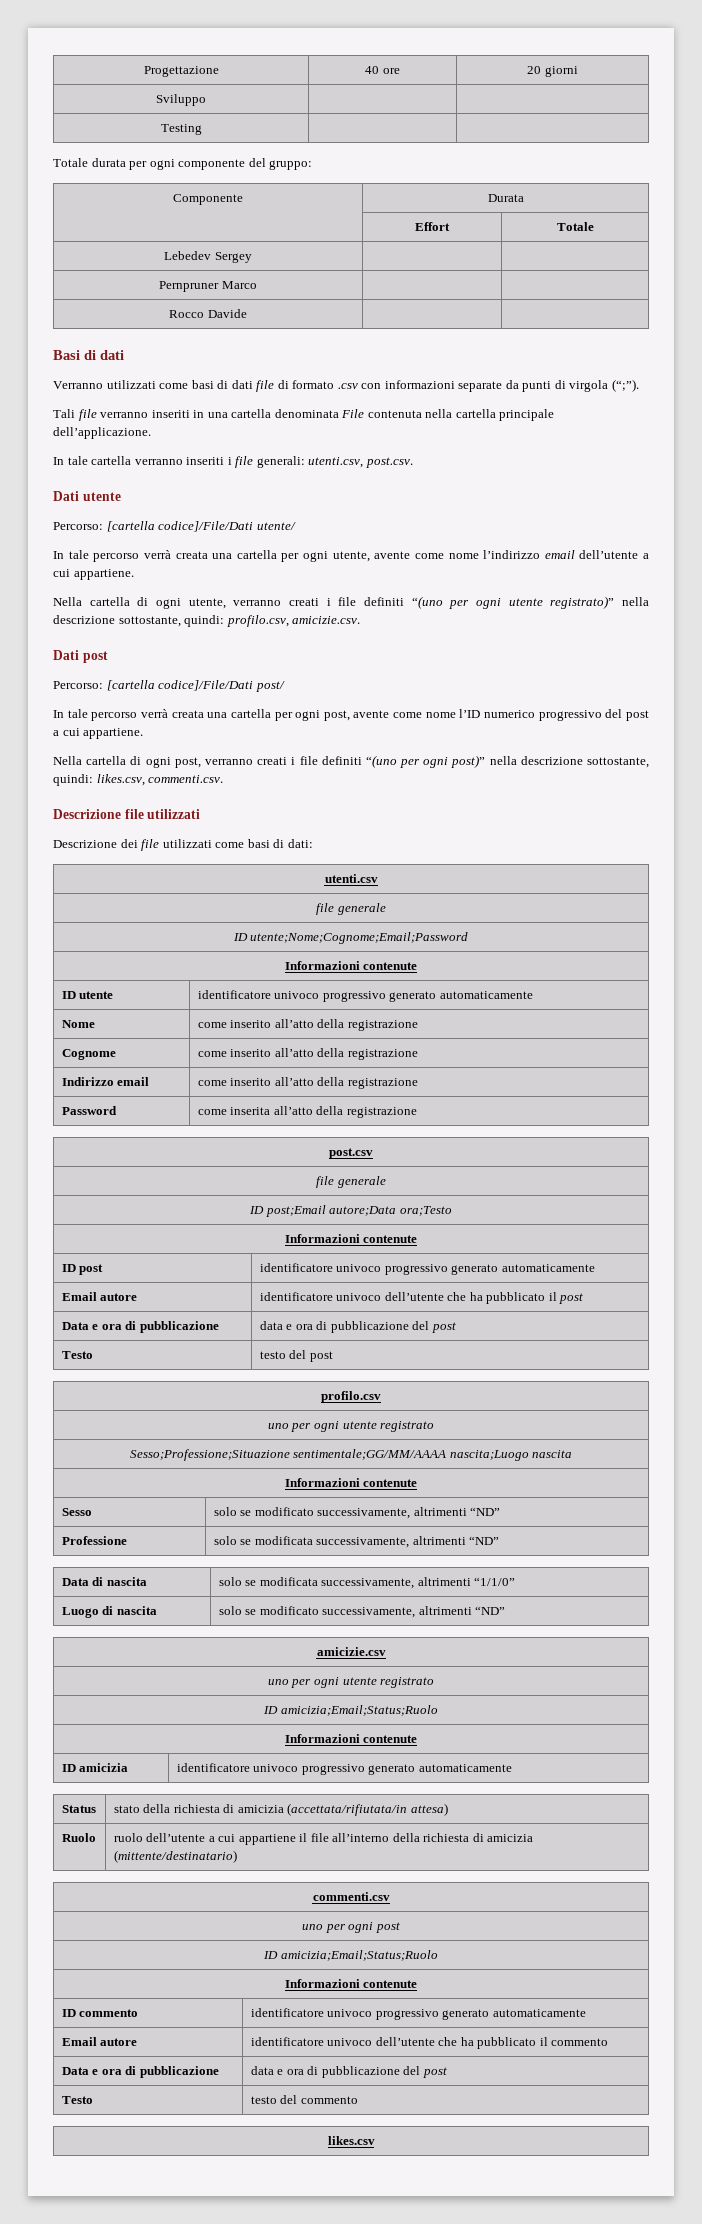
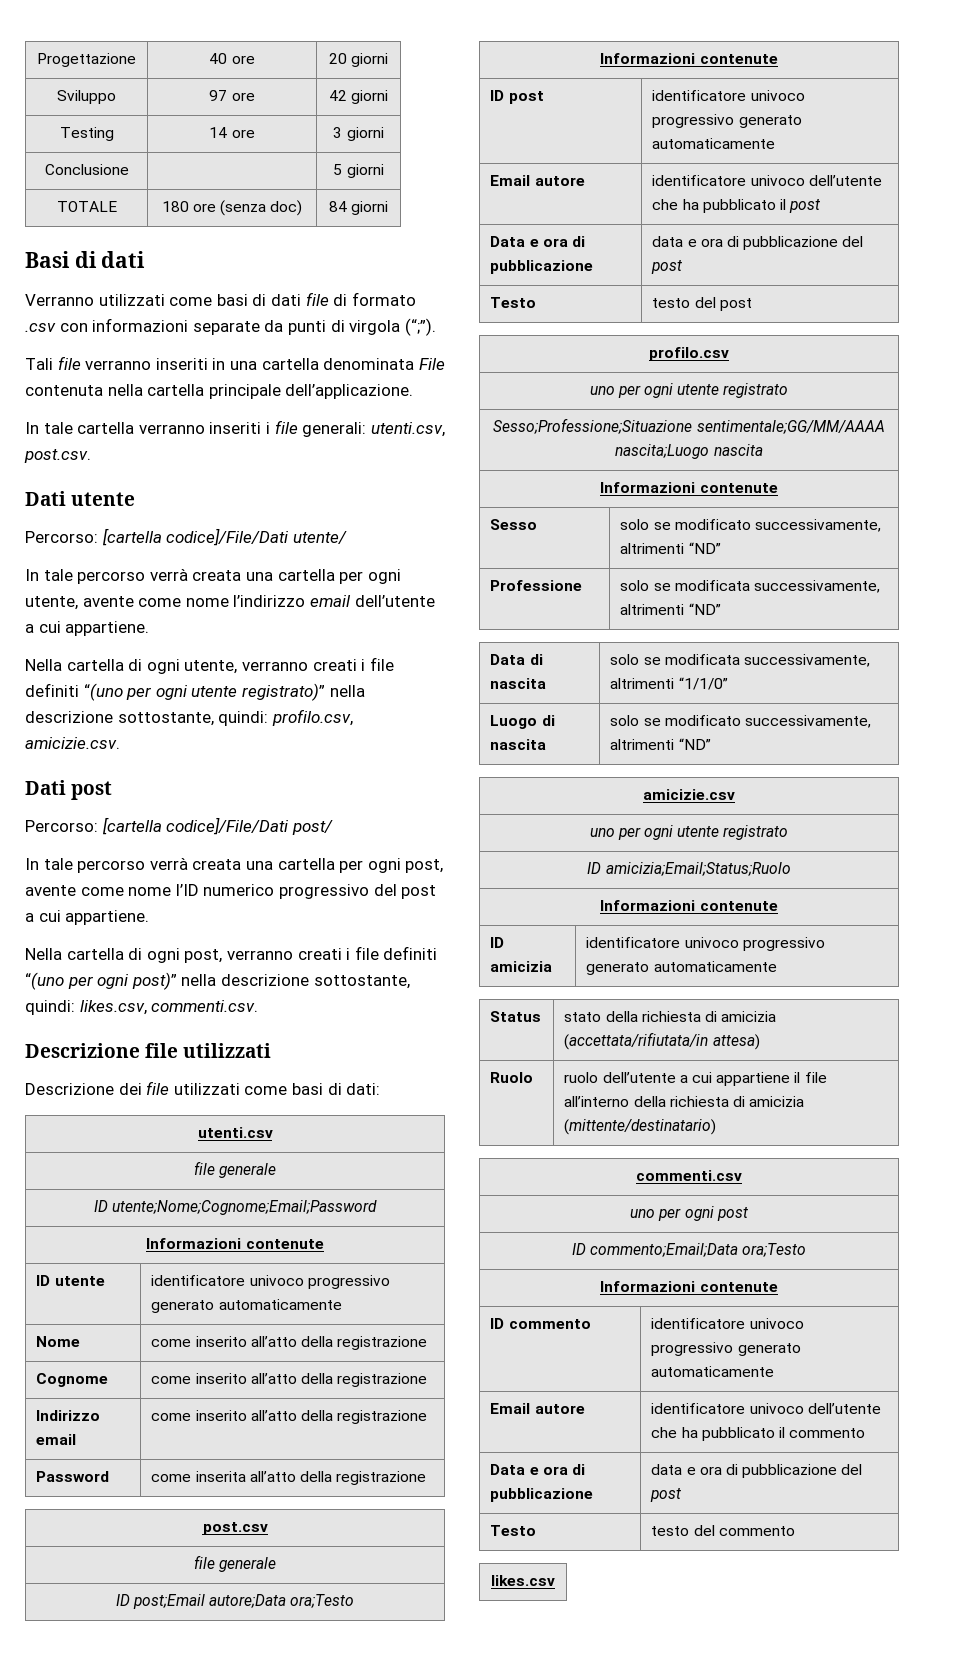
[160,124,202,135] [53,158,313,170] [173,194,243,205] [487,194,524,202] [415,222,450,231] [556,222,594,231] [164,251,252,263] [159,281,257,292] [169,309,247,318] | // Testing | | // Totale durata per ogni componente del gruppo: // Componente | Durata // | Effort | Totale // Lebedev Sergey | | // Pernpruner Marco | | // Rocco Davide | | -> [209,90,255,101] [328,90,389,104] [59,127,114,141] [209,127,255,138] [333,127,384,141] [44,164,129,175] [333,164,384,178] [56,201,117,212] [161,200,303,216] [328,201,389,215] 97 ore | 42 giorni // Testing | 14 ore | 3 giorni // Conclusione | | 5 giorni // TOTALE | 180 ore (senza doc) | 84 giorni
[280,1950,438,1961] amicizia;Email;Status;Ruolo -> [590,1243,807,1257] commento;Email;Data ora;Testo

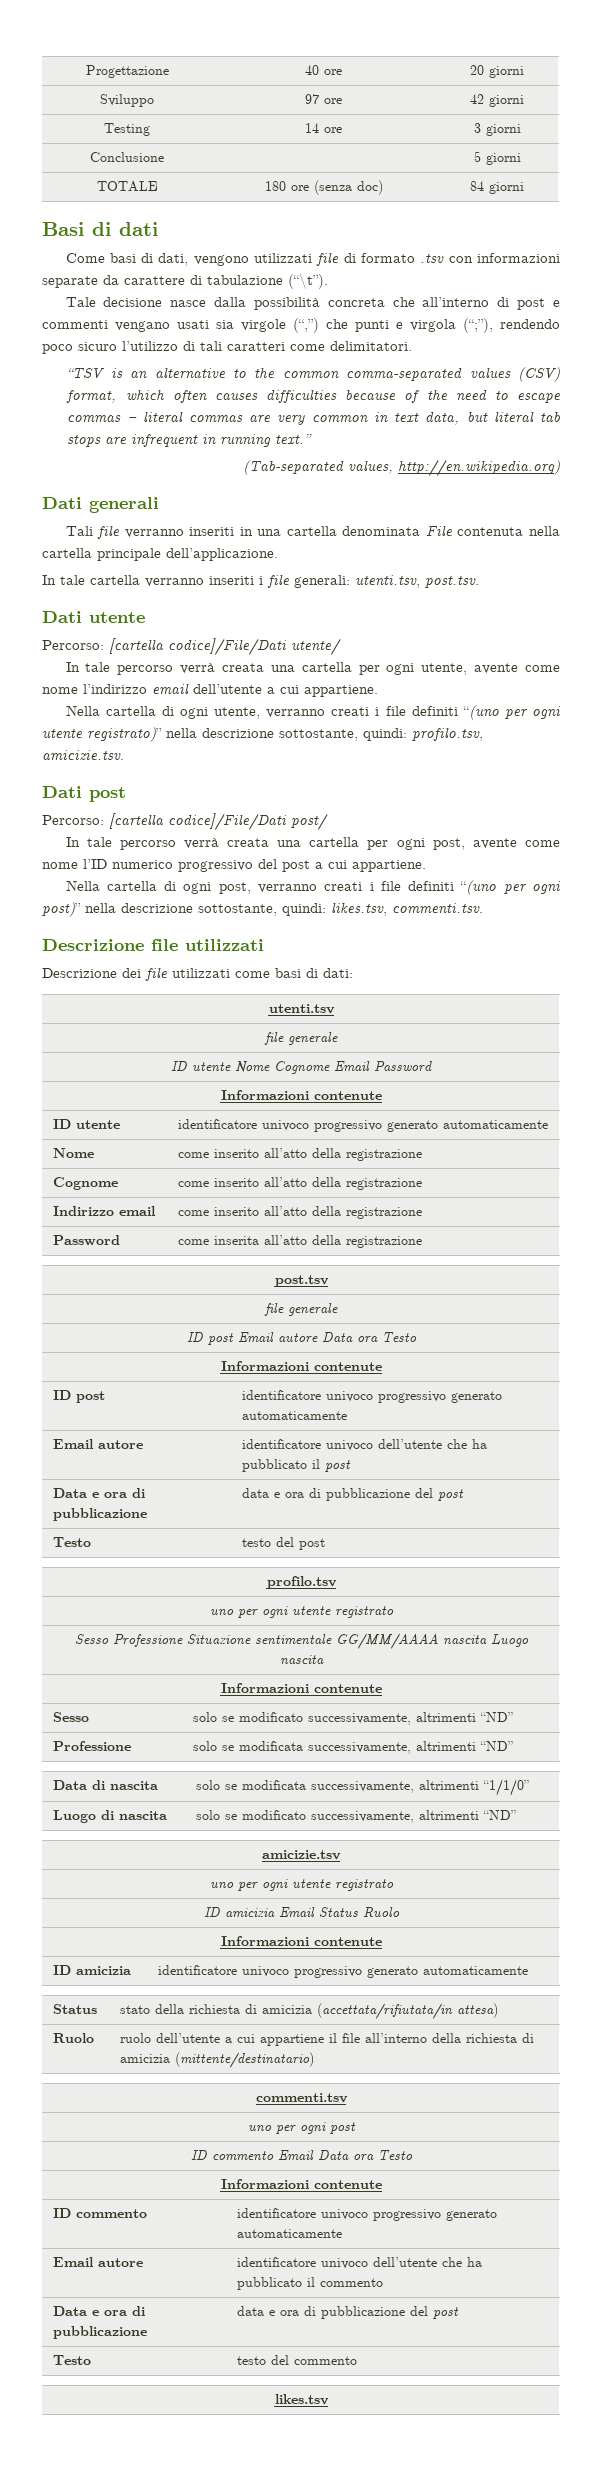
[25,294,301,306] Verranno utilizzati come basi di dati -> [65,253,313,266] Come basi di dati, vengono utilizzati
[25,323,56,332] .csv -> [420,254,445,263] .tsv
[287,318,436,336] punti di virgola (“;”). -> [124,273,328,289] [65,297,560,310] [42,318,560,333] [42,341,412,354] [67,367,560,382] [66,389,562,403] [67,411,560,425] [67,434,313,447] [243,459,560,477] [42,497,159,513] carattere di tabulazione (“\t”). // Tale decisione nasce dalla possibilità concreta che all’interno di post e commenti vengano usati sia virgole (“,”) che punti e virgola (“;”), rendendo poco sicuro l’utilizzo di tali caratteri come delimitatori. // “TSV is an alternative to the common comma-separated values (CSV) format, which often causes difficulties because of the need to escape commas – literal commas are very common in text data, but literal tab stops are infrequent in running text.” // (Tab-separated values, http://en.wikipedia.org) // Dati generali
[370,422,445,437] [24,449,91,463] utenti.csv, post.csv. -> [355,575,479,588] utenti.tsv, post.tsv.
[271,709,353,726] [25,737,120,749] profilo.csv, amicizie.csv. -> [412,727,483,741] [42,750,124,761] profilo.tsv, amicizie.tsv.
[79,1000,259,1015] likes.csv, commenti.csv. -> [331,902,483,916] likes.tsv, commenti.tsv.
[197,1127,273,1138] [193,1161,277,1178] [93,1200,378,1215] utenti.csv // file generale // ID utente;Nome;Cognome;Email;Password -> [268,1004,335,1014] [264,1032,338,1045] [171,1061,432,1074] utenti.tsv // file generale // ID utente Nome Cognome Email Password
[202,1522,268,1535] [193,1555,277,1572] [115,1594,355,1609] post.csv // file generale // ID post;Email autore;Data ora;Testo -> [274,1275,329,1287] [264,1303,338,1316] [186,1332,417,1345] post.tsv // file generale // ID post Email autore Data ora Testo
[649,347,729,361] [589,383,789,398] [493,418,885,434] [615,444,710,459] profilo.csv // uno per ogni utente registrato // Sesso;Professione;Situazione sentimentale;GG/MM/AAAA nascita;Luogo -> [266,1576,337,1589] [209,1606,394,1618] [74,1633,529,1649] profilo.tsv // uno per ogni utente registrato // Sesso Professione Situazione sentimentale GG/MM/AAAA nascita Luogo
[643,789,735,800] amicizie.csv -> [262,1850,341,1860] amicizie.tsv
[605,862,791,876] amicizia;Email;Status;Ruolo -> [224,1907,400,1918] amicizia Email Status Ruolo
[636,1170,742,1181] commenti.csv -> [255,2093,348,2103] commenti.tsv
[590,1243,807,1257] commento;Email;Data ora;Testo -> [211,2150,413,2161] commento Email Data ora Testo
[491,1575,555,1586] likes.csv -> [274,2394,329,2405] likes.tsv

